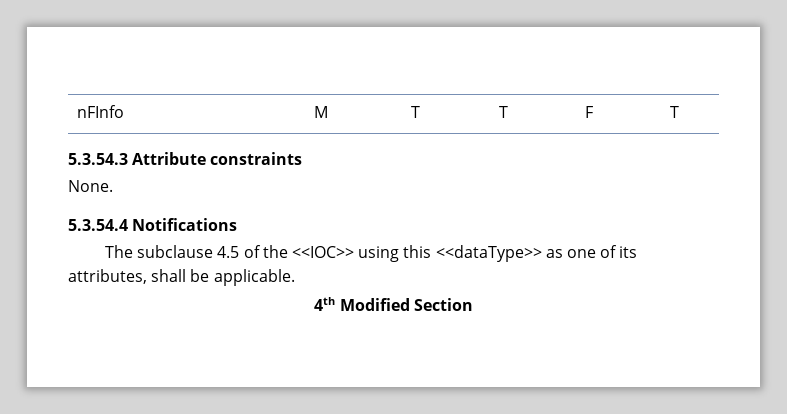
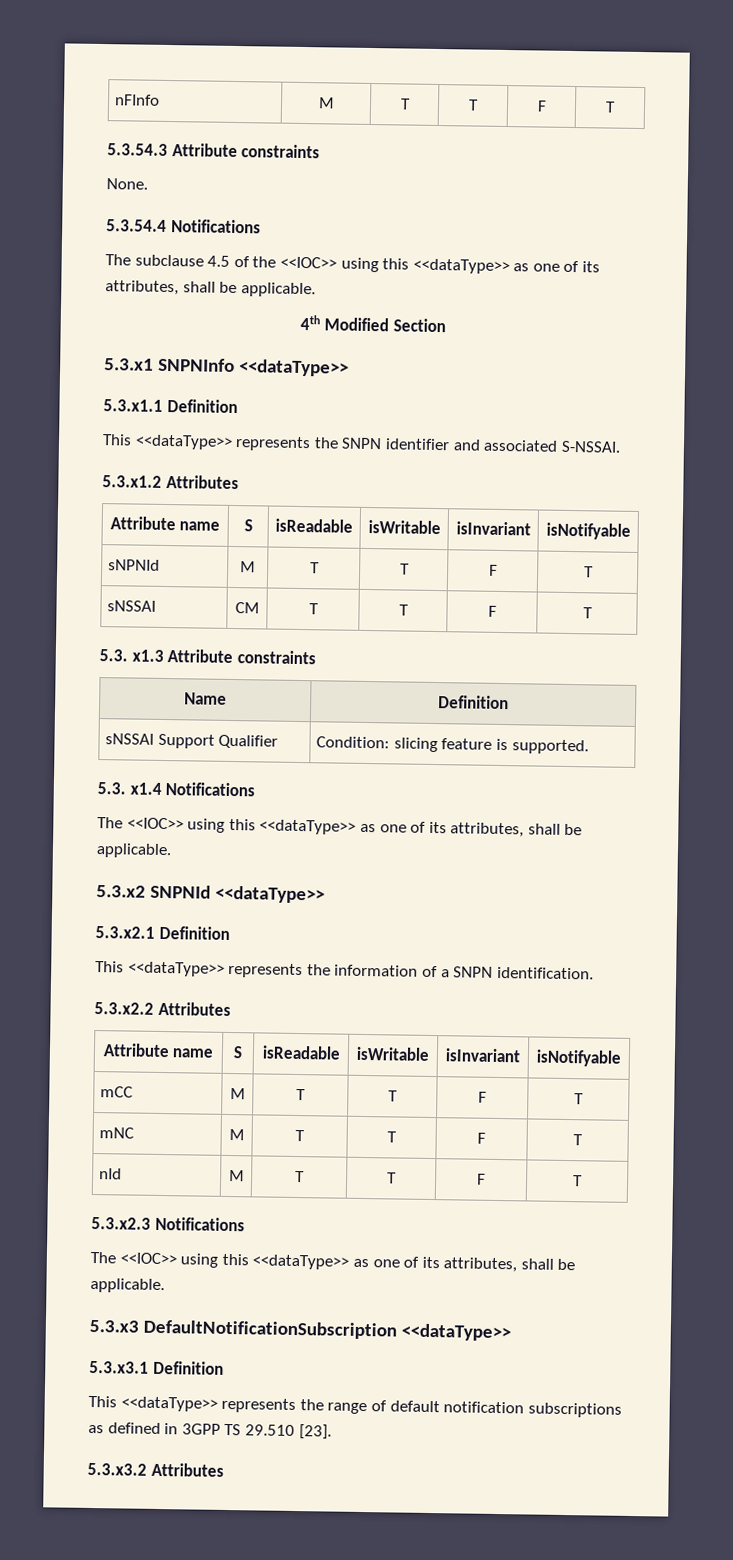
(473, 304) none -> [104,357,349,377] [103,398,238,414] [102,434,621,453] [102,474,239,490] [109,516,221,531] [243,519,253,532] [275,518,353,533] [367,519,441,535] [455,521,531,536] [545,522,631,540] [108,559,161,571] [240,561,256,573] [309,562,320,574] [399,563,410,575] [488,564,498,576] [583,566,594,578] [107,600,157,612] [234,602,260,614] [308,603,319,615] [398,604,409,616] [487,605,497,617] [582,607,593,619] [99,649,316,665] [184,692,227,705] [438,695,510,710] [105,733,279,749] [316,736,589,755] [97,782,256,797] [97,817,583,838] [96,843,172,859] [96,884,325,904] [95,925,230,940] [95,960,594,980] [94,1001,231,1017] [102,1043,214,1058] [233,1046,243,1059] [261,1045,341,1060] [356,1046,430,1061] [445,1048,521,1063] [536,1049,622,1067] [100,1086,134,1098] [229,1088,246,1100] [296,1088,306,1101] [388,1090,399,1102] [478,1091,488,1103] [574,1093,584,1105] [99,1127,135,1139] [228,1128,245,1141] [295,1129,305,1142] [387,1131,398,1143] [477,1132,487,1144] [573,1134,583,1146] [99,1168,123,1180] [228,1169,245,1182] [295,1170,305,1183] [387,1172,398,1184] [477,1173,487,1185] [572,1175,583,1187] [91,1216,245,1232] [90,1251,576,1273] [90,1277,165,1294] [89,1319,511,1342] [89,1360,224,1375] [88,1395,622,1418] [88,1422,332,1440] [87,1462,224,1477] // 5.3.x1 SNPNInfo <<dataType>> // 5.3.x1.1 Definition // This <<dataType>> represents the SNPN identifier and associated S-NSSAI. // 5.3.x1.2 Attributes // Attribute name | S | isReadable | isWritable | isInvariant | isNotifyable // sNPNId | M | T | T | F | T // sNSSAI | CM | T | T | F | T // 5.3. x1.3 Attribute constraints // Name | Definition // sNSSAI Support Qualifier | Condition: slicing feature is supported. // 5.3. x1.4 Notifications // The <<IOC>> using this <<dataType>> as one of its attributes, shall be applicable. // 5.3.x2 SNPNId <<dataType>> // 5.3.x2.1 Definition // This <<dataType>> represents the information of a SNPN identification. // 5.3.x2.2 Attributes // Attribute name | S | isReadable | isWritable | isInvariant | isNotifyable // mCC | M | T | T | F | T // mNC | M | T | T | F | T // nId | M | T | T | F | T // 5.3.x2.3 Notifications // The <<IOC>> using this <<dataType>> as one of its attributes, shall be applicable. // 5.3.x3 DefaultNotificationSubscription <<dataType>> // 5.3.x3.1 Definition // This <<dataType>> represents the range of default notification subscriptions as defined in 3GPP TS 29.510 [23]. // 5.3.x3.2 Attributes

